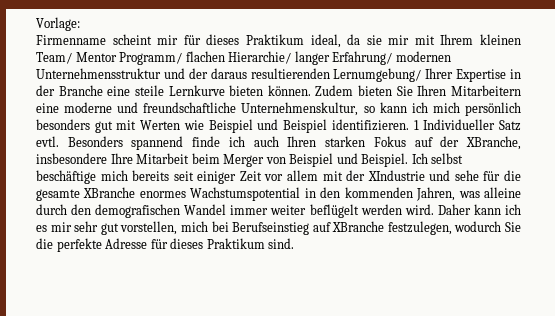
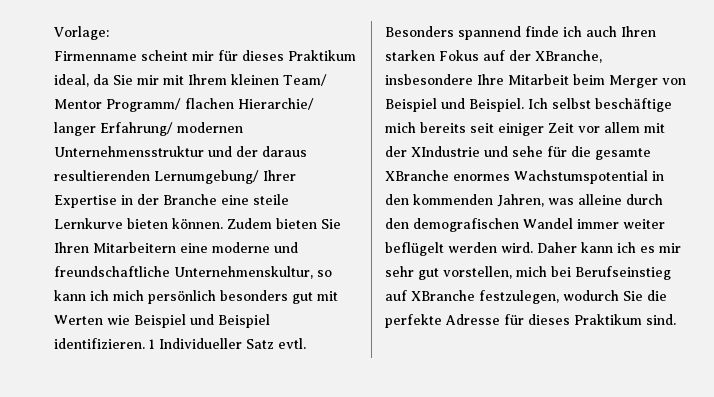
[366,35,382,45] sie -> [113,75,133,85] Sie

